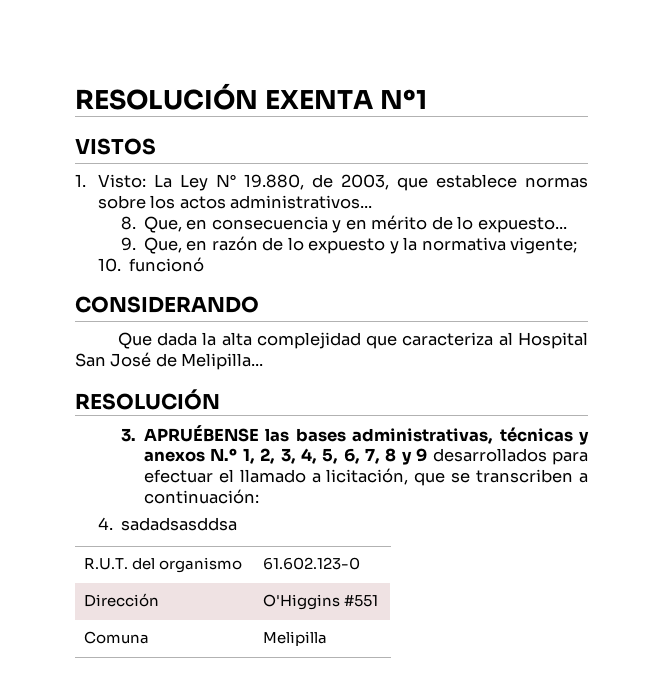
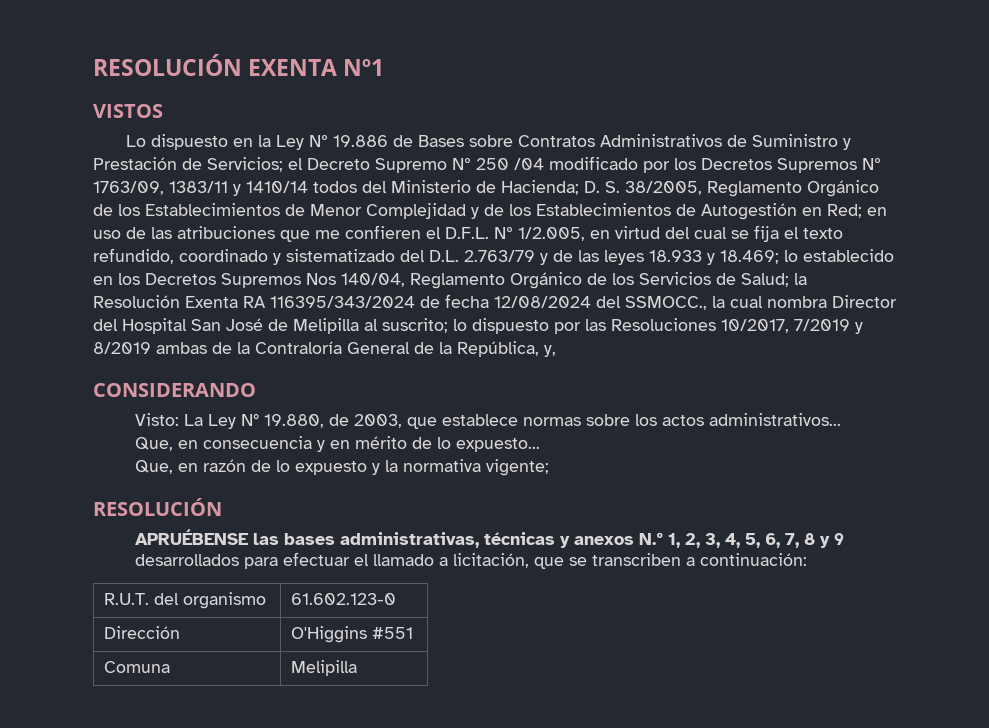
[75,174,86,187] 1. -> [126,134,852,150] [93,156,881,173] [93,180,879,197] [93,203,887,220] [93,225,843,242] [93,248,894,265] [93,272,807,289] [93,294,897,310] [93,318,863,334] [93,341,556,357] [93,383,256,397] Lo dispuesto en la Ley Nº 19.886 de Bases sobre Contratos Administrativos de Suministro y Prestación de Servicios; el Decreto Supremo Nº 250 /04 modificado por los Decretos Supremos Nº 1763/09, 1383/11 y 1410/14 todos del Ministerio de Hacienda; D. S. 38/2005, Reglamento Orgánico de los Establecimientos de Menor Complejidad y de los Establecimientos de Autogestión en Red; en uso de las atribuciones que me confieren el D.F.L. Nº 1/2.005, en virtud del cual se fija el texto refundido, coordinado y sistematizado del D.L. 2.763/79 y de las leyes 18.933 y 18.469; lo establecido en los Decretos Supremos Nos 140/04, Reglamento Orgánico de los Servicios de Salud; la Resolución Exenta RA 116395/343/2024 de fecha 12/08/2024 del SSMOCC., la cual nombra Director del Hospital San José de Melipilla al suscrito; lo dispuesto por las Resoluciones 10/2017, 7/2019 y 8/2019 ambas de la Contraloría General de la República, y, // CONSIDERANDO //
[120,216,136,230] 8. -> (841, 419) none
[120,237,136,251] 9. -> (540, 445) none
[97,257,205,272] [75,296,259,313] [117,332,588,349] [75,352,264,370] // 10. funcionó // CONSIDERANDO // Que dada la alta complejidad que caracteriza al Hospital San José de Melipilla... -> (549, 467) none
[120,428,136,442] 3. -> (222, 507) none
[97,517,238,531] // 4. sadadsasddsa -> (807, 559) none

